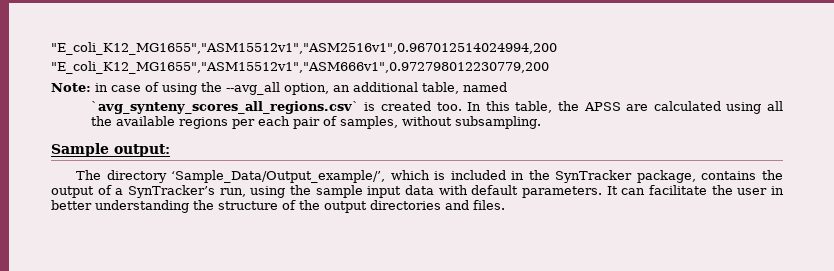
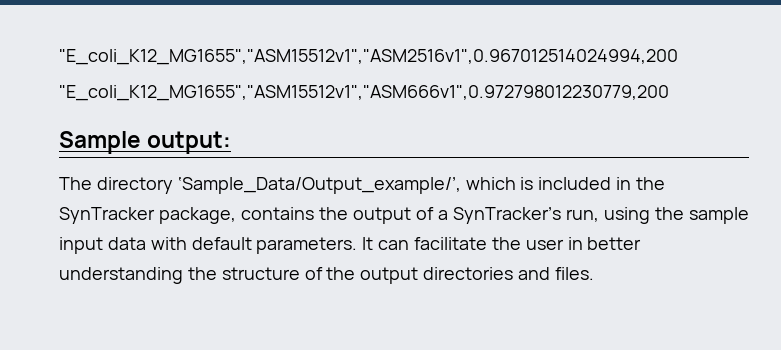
[51,82,507,95] [90,101,783,114] [90,116,541,129] // Note: in case of using the --avg_all option, an additional table, named // `avg_synteny_scores_all_regions.csv` is created too. In this table, the APSS are calculated using all the available regions per each pair of samples, without subsampling. -> (669, 93) none

